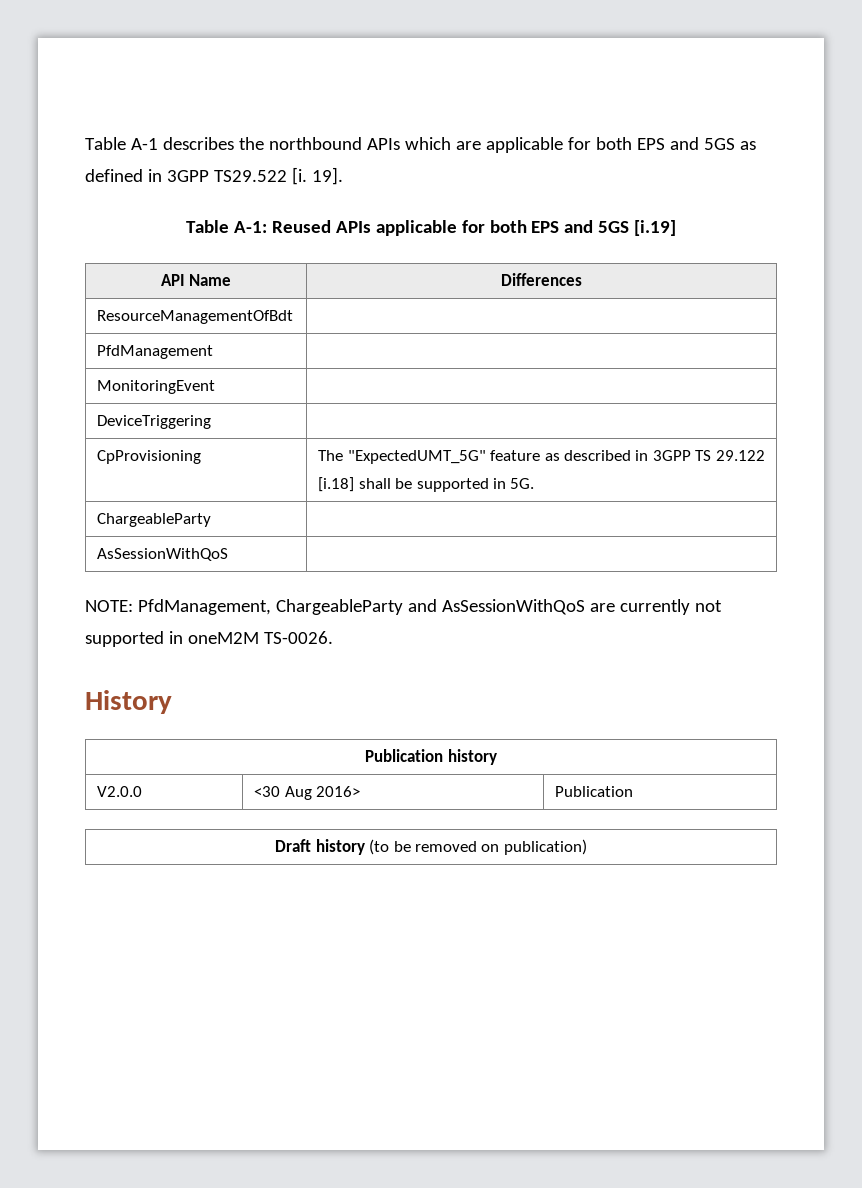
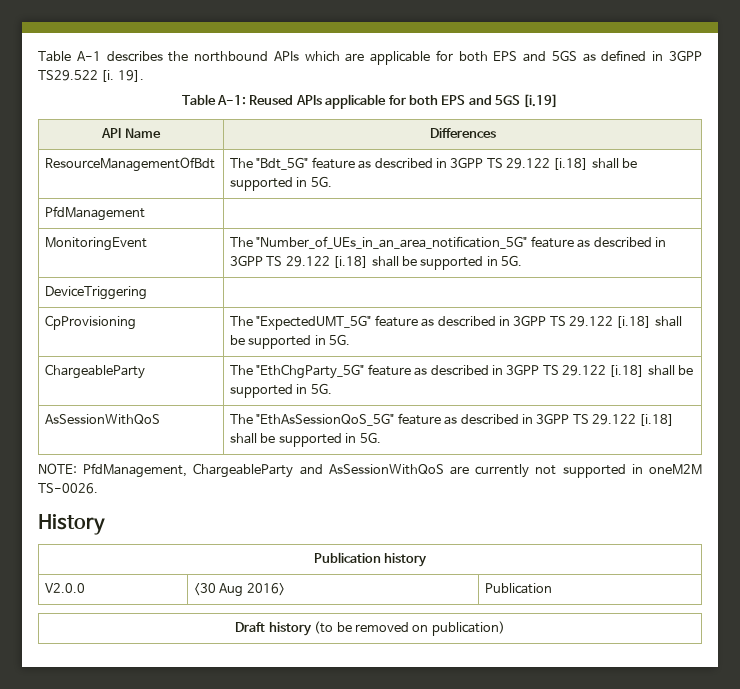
[97,345,214,359] [97,380,216,394] // PfdManagement | // MonitoringEvent | -> [230,157,638,170] [230,176,332,191] [45,206,146,221] [45,237,148,251] [230,236,666,249] [230,255,523,270] The "Bdt_5G" feature as described in 3GPP TS 29.122 [i.18] shall be supported in 5G. // PfdManagement | // MonitoringEvent | The "Number_of_UEs_in_an_area_notification_5G" feature as described in 3GPP TS 29.122 [i.18] shall be supported in 5G.
[97,548,229,561] // AsSessionWithQoS | -> [230,364,694,379] [230,383,332,398] [45,414,161,425] [230,413,675,426] [230,432,381,447] The "EthChgParty_5G" feature as described in 3GPP TS 29.122 [i.18] shall be supported in 5G. // AsSessionWithQoS | The "EthAsSessionQoS_5G" feature as described in 3GPP TS 29.122 [i.18] shall be supported in 5G.

